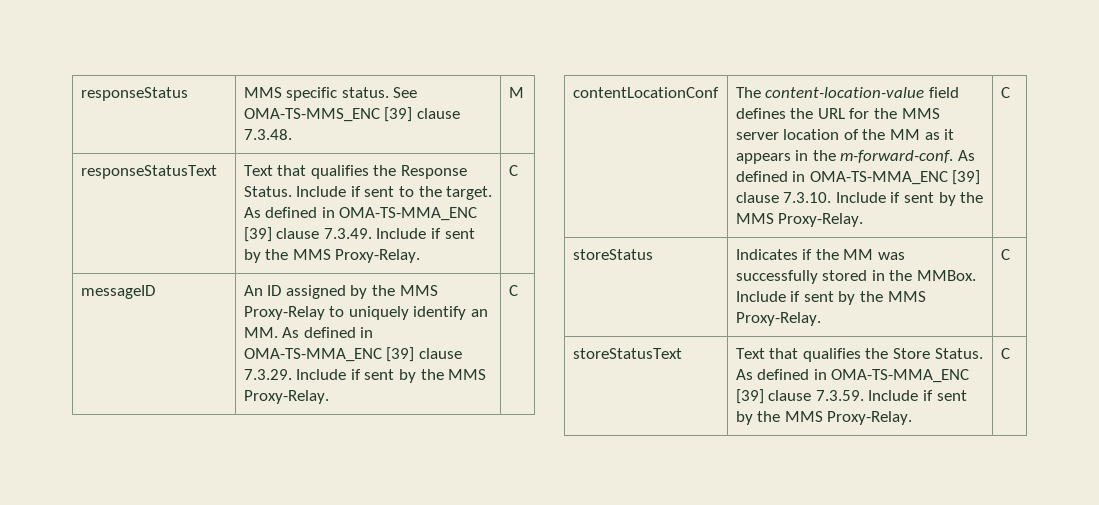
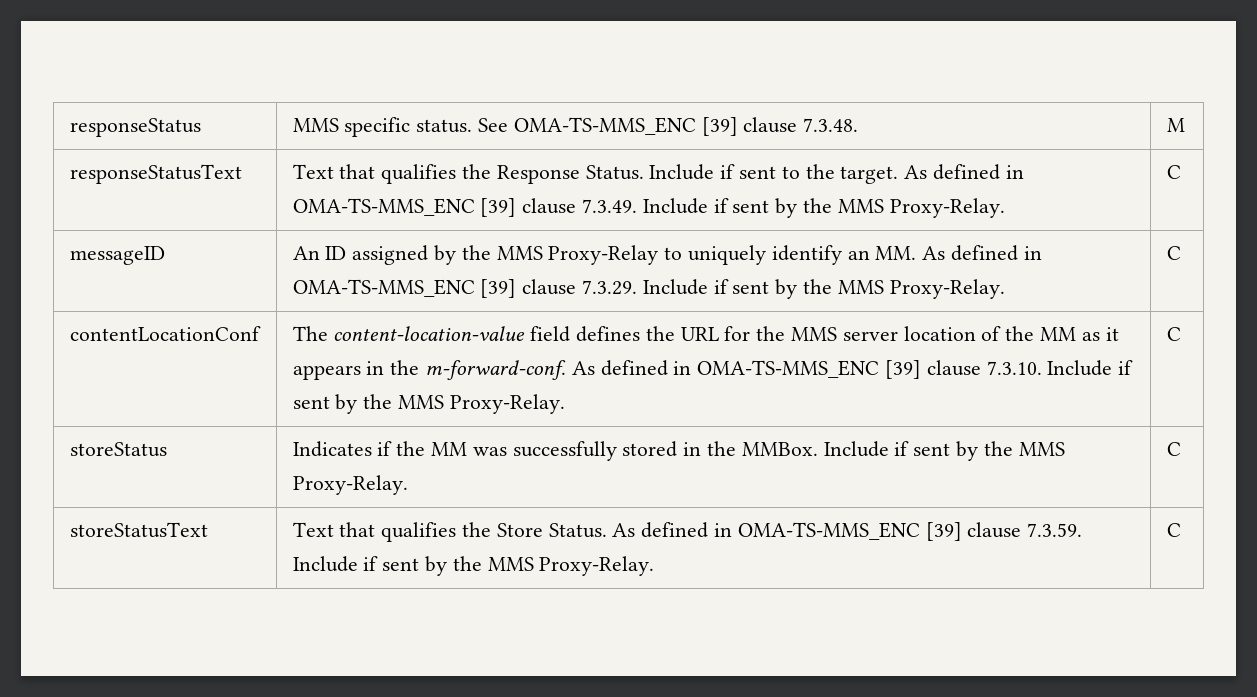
[339,207,478,221] OMA-TS-MMA_ENC -> [292,198,475,216] OMA-TS-MMS_ENC
[243,348,382,362] OMA-TS-MMA_ENC -> [292,279,475,297] OMA-TS-MMS_ENC
[809,171,948,185] OMA-TS-MMA_ENC -> [697,360,880,378] OMA-TS-MMS_ENC
[831,369,970,383] OMA-TS-MMA_ENC -> [737,522,920,540] OMA-TS-MMS_ENC

